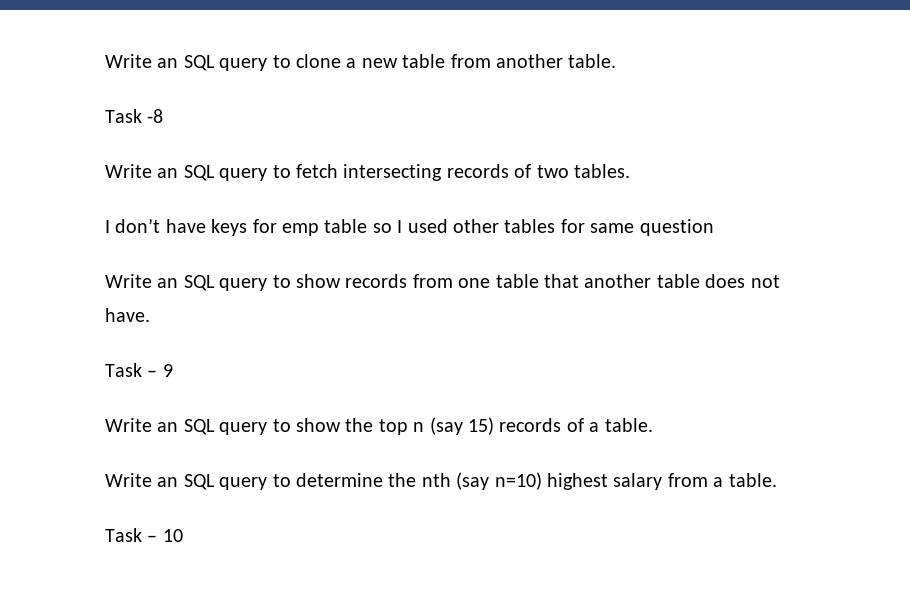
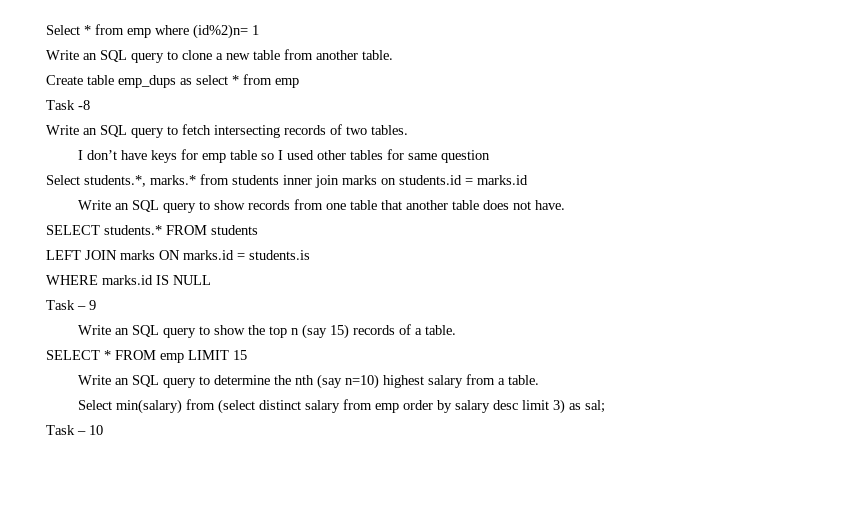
(105, 61) none -> [46,24,259,39] Select * from emp where (id%2)n= 1 //
(617, 61) none -> [46,74,299,88] // Create table emp_dups as select * from emp
(714, 227) none -> [46,174,528,188] // Select students.*, marks.* from students inner join marks on students.id = marks.id
(150, 315) none -> [46,225,258,235] [46,250,310,260] [46,275,211,285] // SELECT students.* FROM students // LEFT JOIN marks ON marks.id = students.is // WHERE marks.id IS NULL
(653, 425) none -> [46,350,247,363] // SELECT * FROM emp LIMIT 15
(777, 480) none -> [78,399,606,414] // Select min(salary) from (select distinct salary from emp order by salary desc limit 3) as sal;

